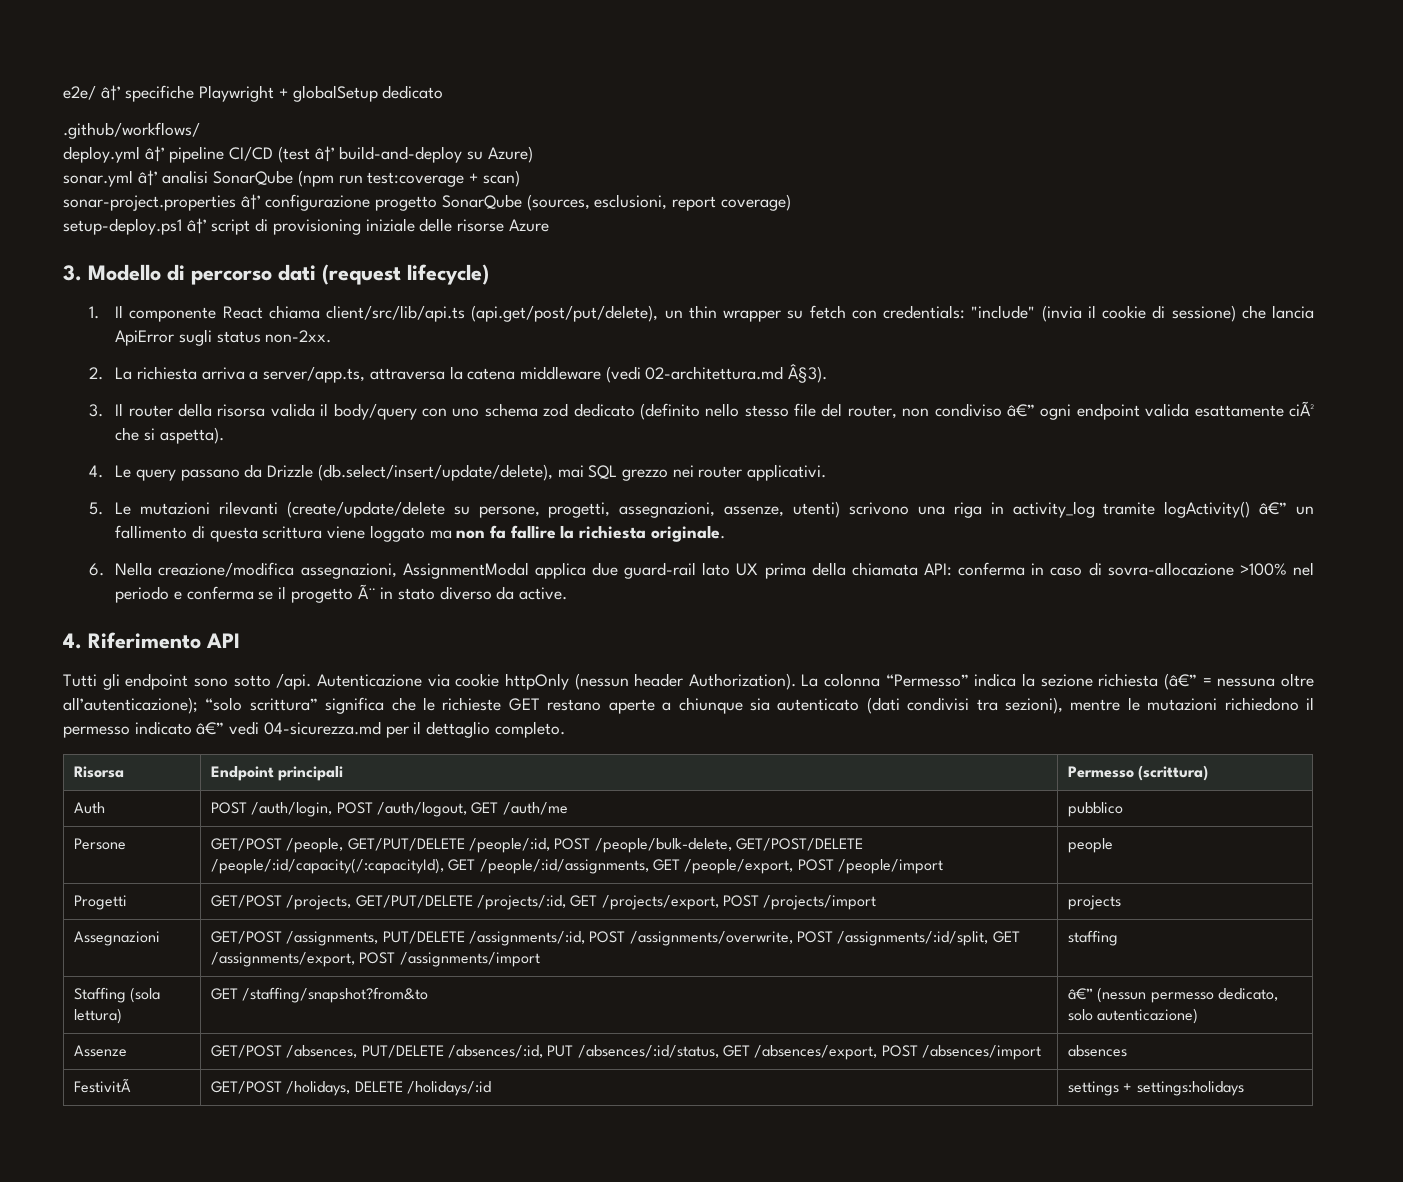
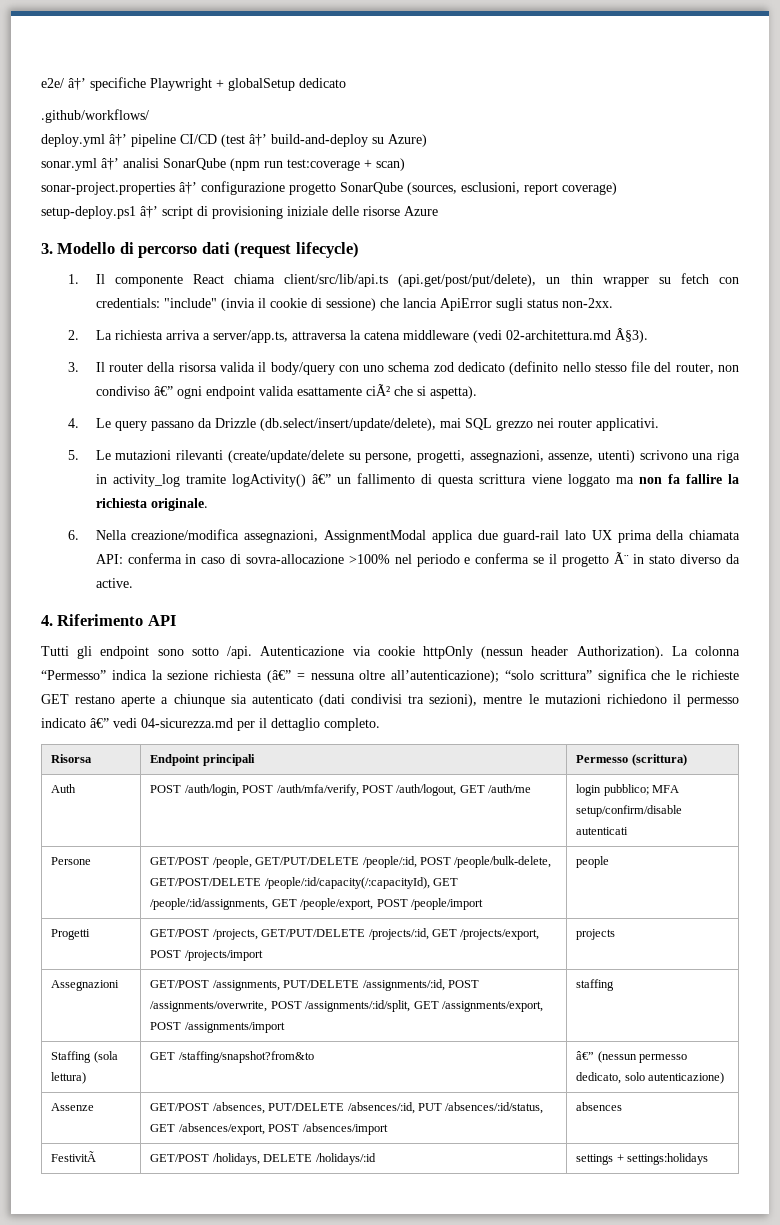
(373, 808) none -> [276,784,393,796] /auth/mfa/verify, POST
[1068,802,1124,817] pubblico -> [576,784,680,796] [576,805,683,817] [576,827,629,835] login pubblico; MFA setup/confirm/disable autenticati

